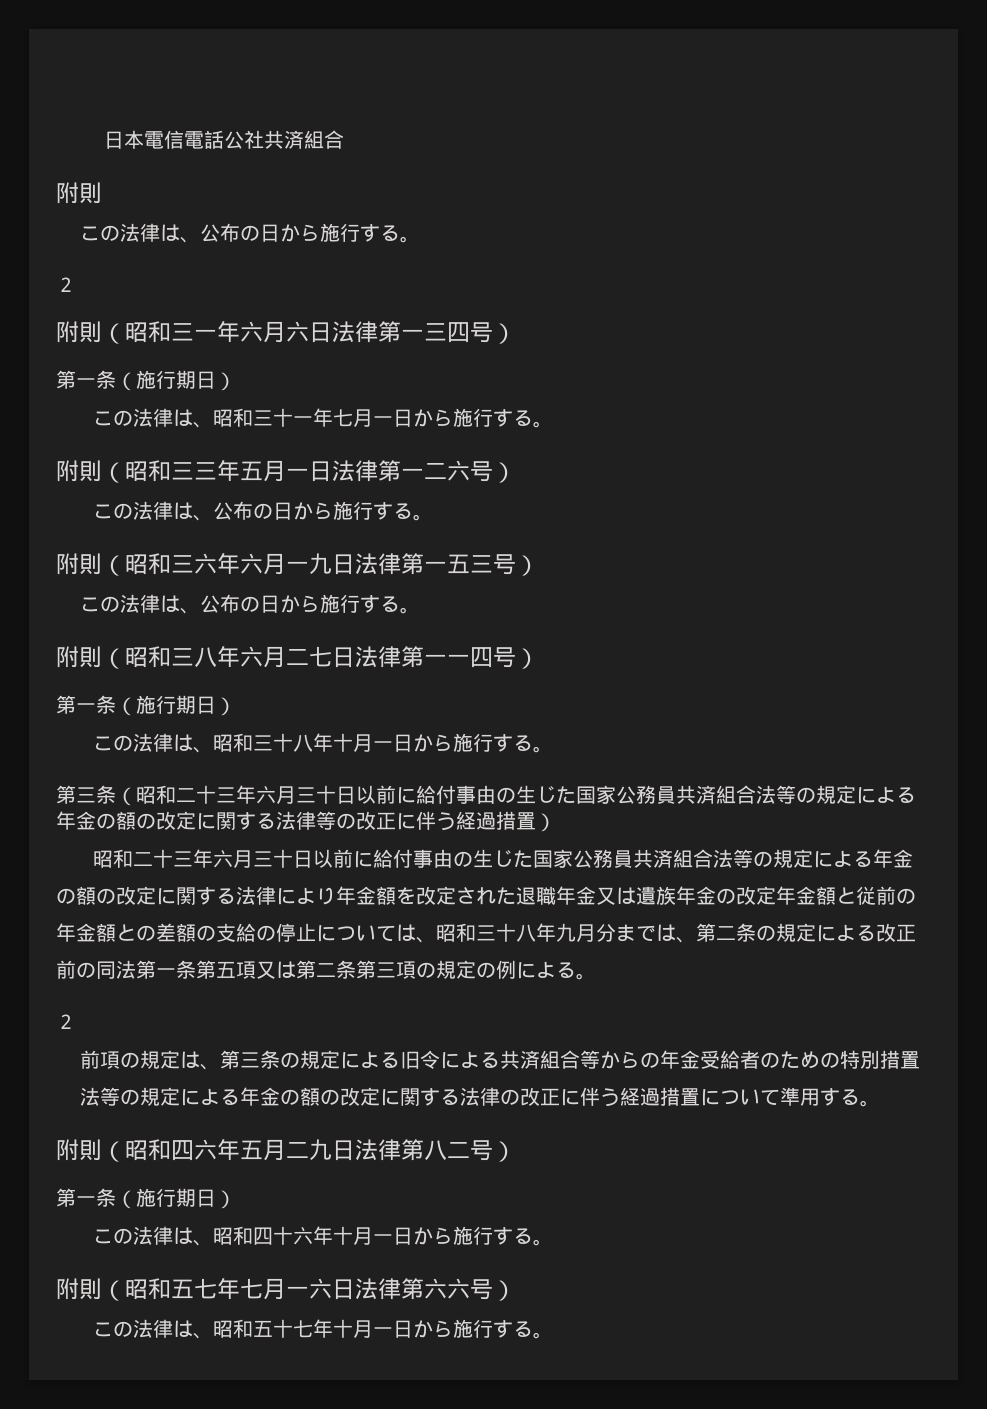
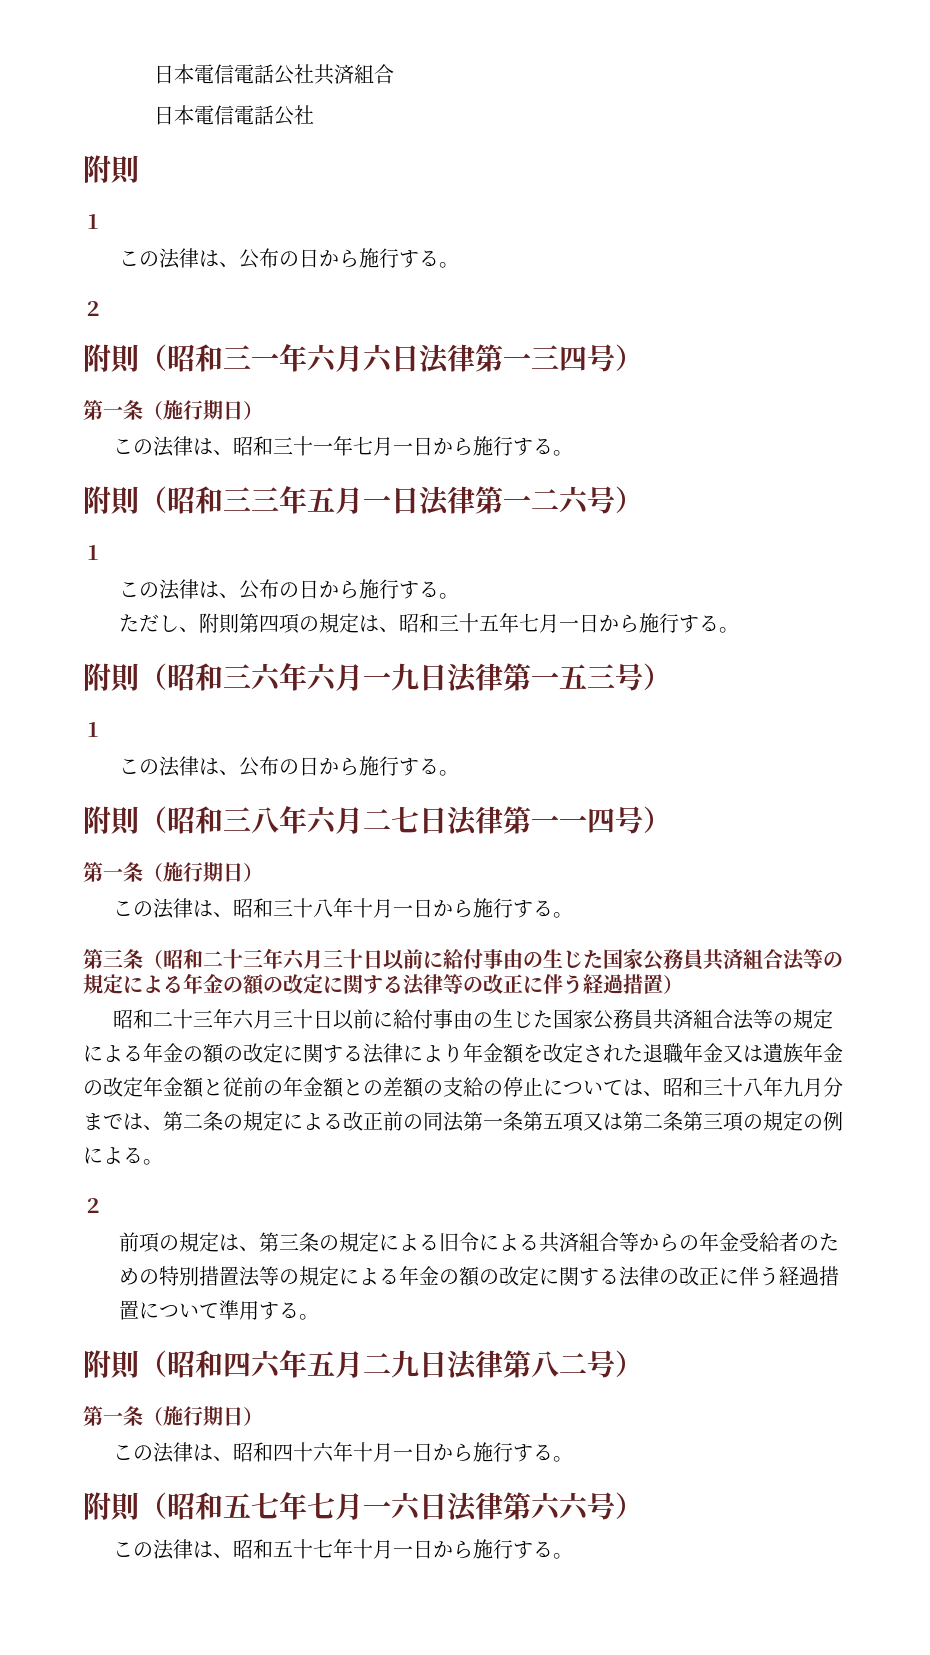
[56,182,102,204] // 附則 -> [154,105,315,126] [83,155,139,184] [83,214,103,229] // 日本電信電話公社 // 附則 // １
[93,501,434,521] // この法律は、公布の日から施行する。 -> [83,545,103,560] [118,579,459,600] [118,613,739,634] // １ // この法律は、公布の日から施行する。 // ただし、附則第四項の規定は、昭和三十五年七月一日から施行する。
(539, 565) none -> [83,722,103,737] // １

